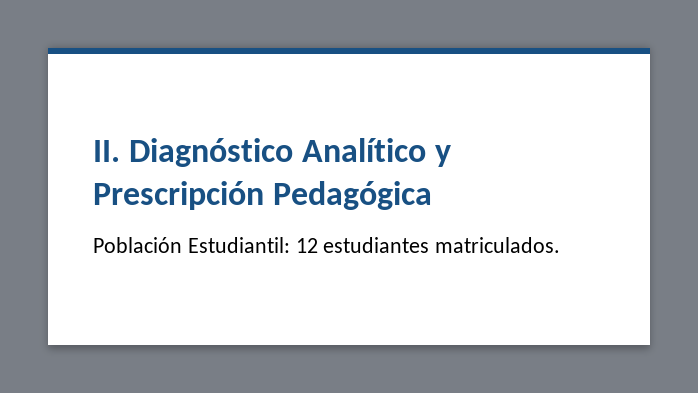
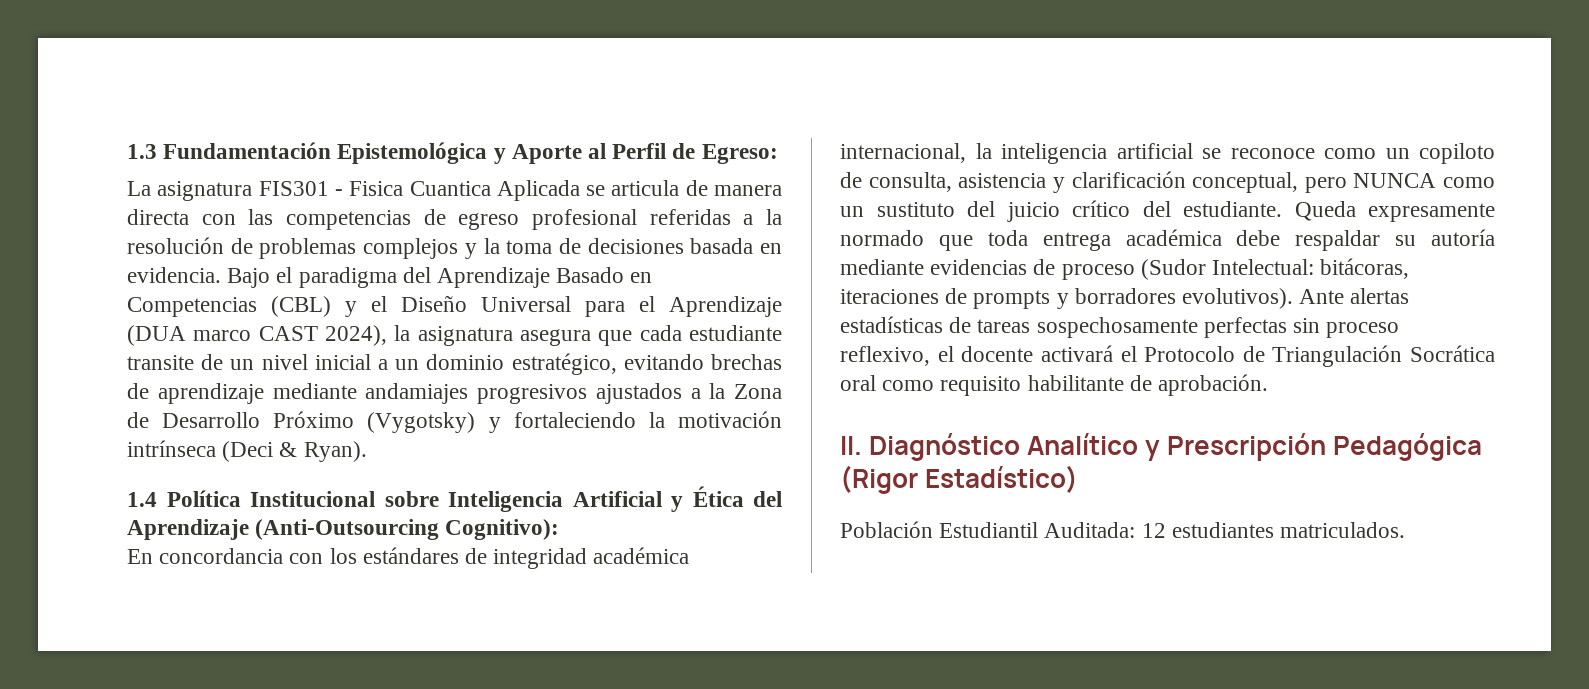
(93, 151) none -> [127,142,778,164] [127,180,782,201] [127,209,782,230] [127,237,782,259] [127,267,653,288] [127,295,782,317] [127,325,782,346] [127,353,782,375] [127,383,782,404] [127,411,782,433] [127,440,367,462] [127,486,782,512] [127,519,560,540] [127,547,690,569] [840,143,1495,164] [840,171,1495,193] [840,200,1495,222] [840,229,1495,251] [840,258,1410,280] [840,288,1410,309] [840,316,1400,338] [840,345,1495,367] [840,374,1269,396] 1.3 Fundamentación Epistemológica y Aporte al Perfil de Egreso: // La asignatura FIS301 - Fisica Cuantica Aplicada se articula de manera directa con las competencias de egreso profesional referidas a la resolución de problemas complejos y la toma de decisiones basada en evidencia. Bajo el paradigma del Aprendizaje Basado en Competencias (CBL) y el Diseño Universal para el Aprendizaje (DUA marco CAST 2024), la asignatura asegura que cada estudiante transite de un nivel inicial a un dominio estratégico, evitando brechas de aprendizaje mediante andamiajes progresivos ajustados a la Zona de Desarrollo Próximo (Vygotsky) y fortaleciendo la motivación intrínseca (Deci & Ryan). // 1.4 Política Institucional sobre Inteligencia Artificial y Ética del Aprendizaje (Anti-Outsourcing Cognitivo): // En concordancia con los estándares de integridad académica internacional, la inteligencia artificial se reconoce como un copiloto de consulta, asistencia y clarificación conceptual, pero NUNCA como un sustituto del juicio crítico del estudiante. Queda expresamente normado que toda entrega académica debe respaldar su autoría mediante evidencias de proceso (Sudor Intelectual: bitácoras, iteraciones de prompts y borradores evolutivos). Ante alertas estadísticas de tareas sospechosamente perfectas sin proceso reflexivo, el docente activará el Protocolo de Triangulación Socrática oral como requisito habilitante de aprobación. //
(433, 195) none -> [840,465,1079,494] (Rigor Estadístico)
[187,237,290,253] Estudiantil: -> [939,522,1136,538] Estudiantil Auditada:

